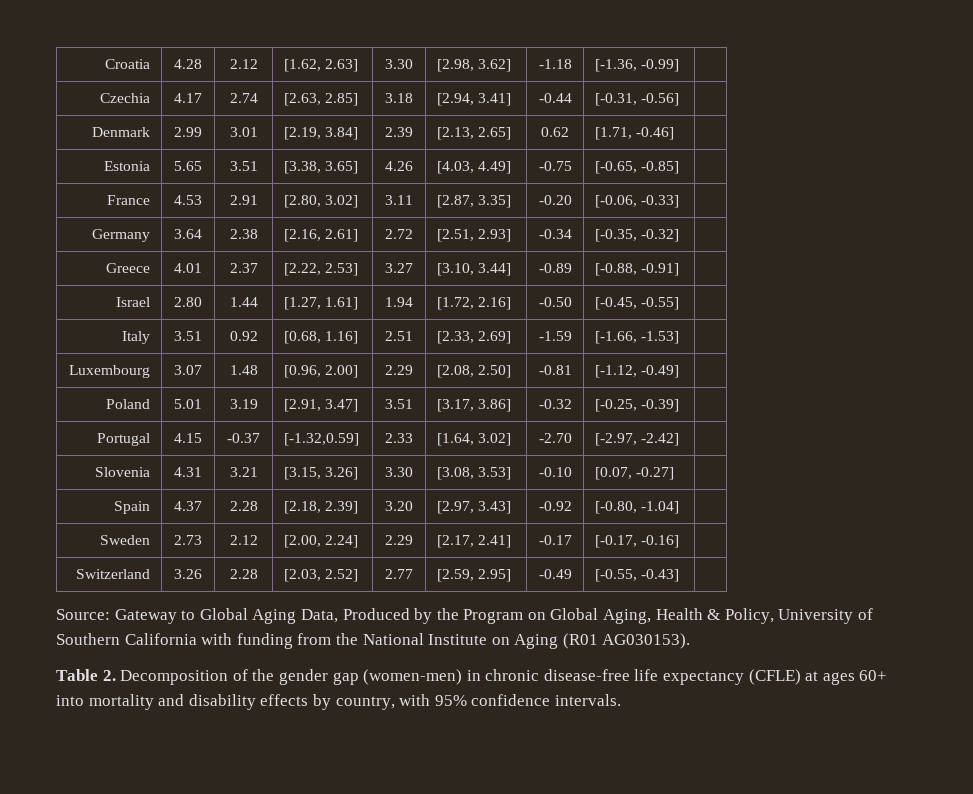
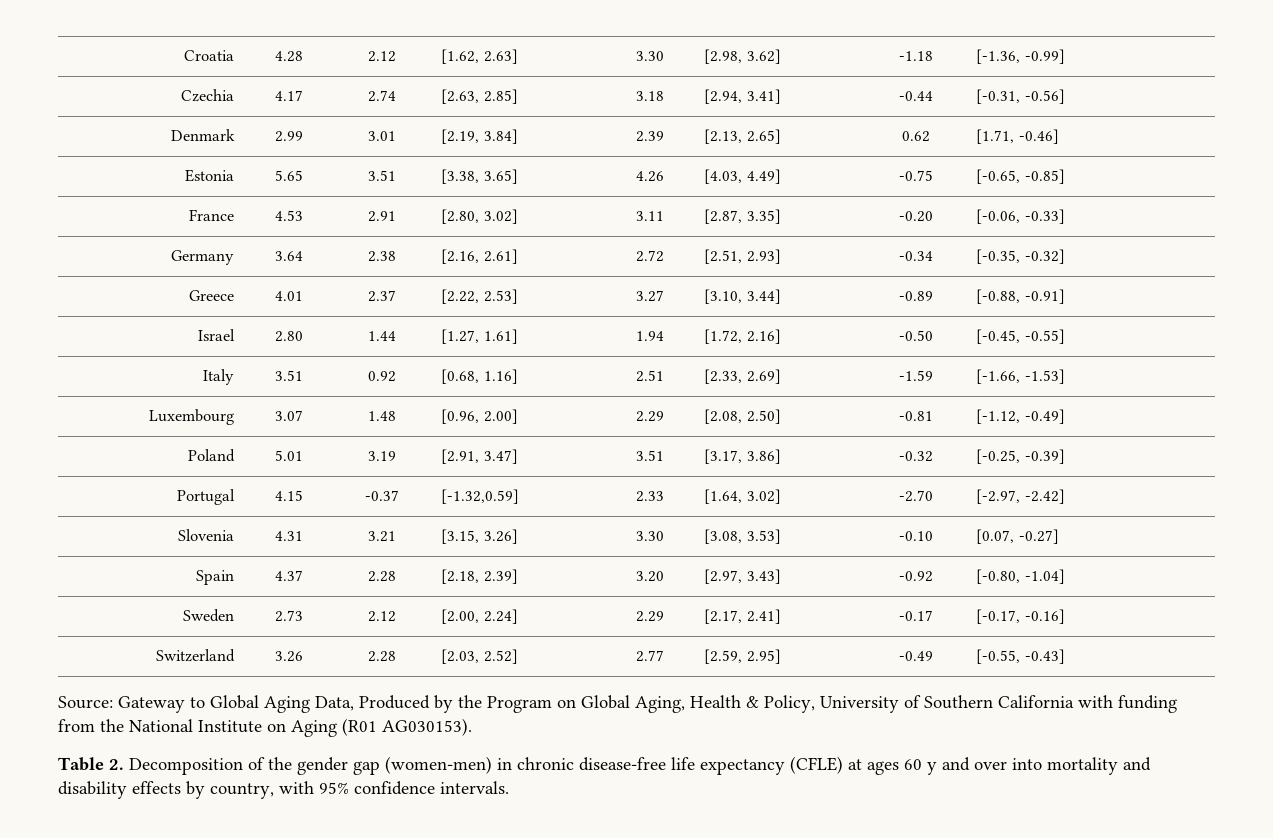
[859,670,888,681] 60+ -> [904,757,1007,775] 60 y and over

